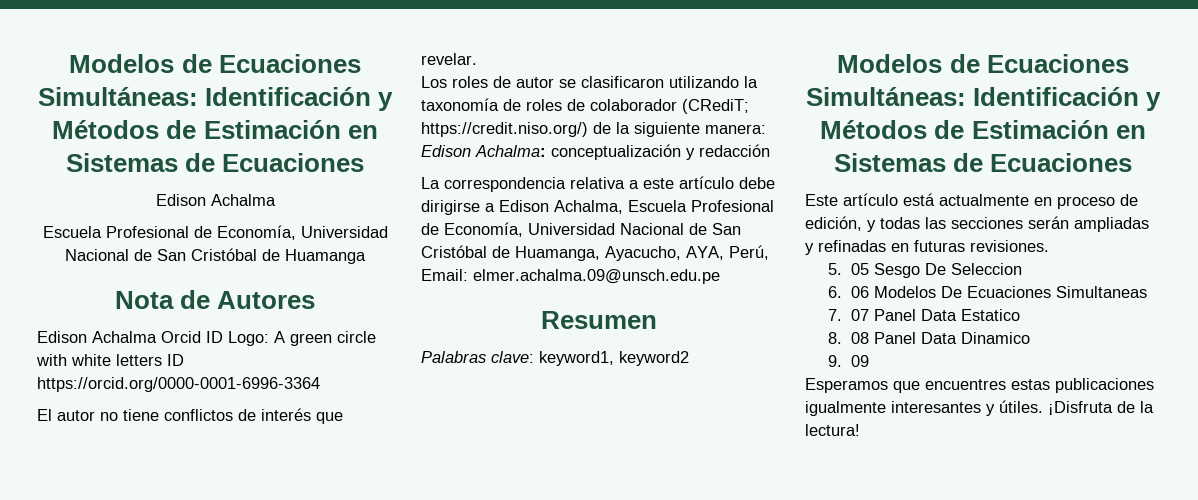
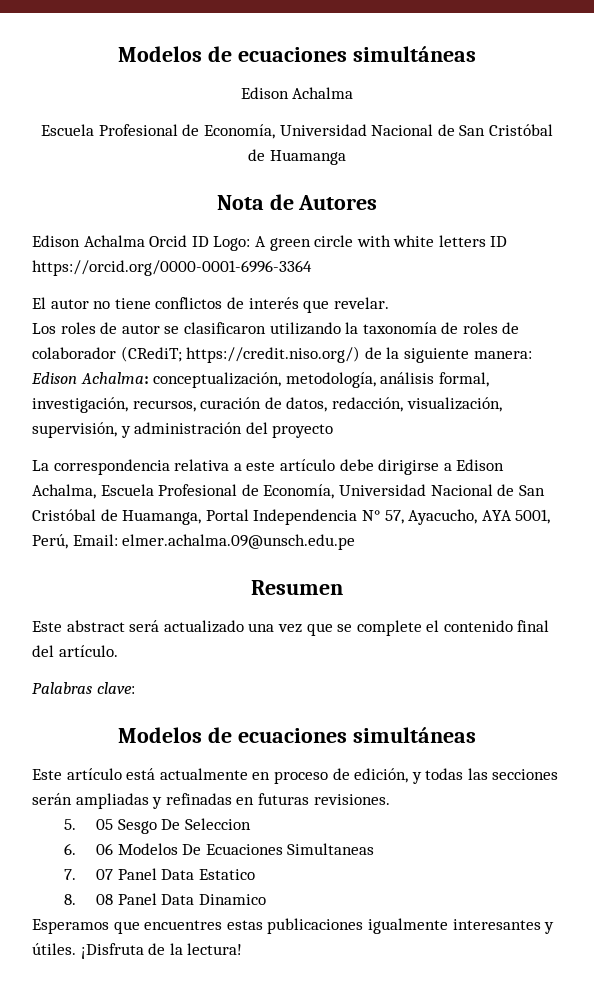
[69,54,361,73] [37,87,394,111] [52,120,378,139] [65,153,365,172] Modelos de Ecuaciones Simultáneas: Identificación y Métodos de Estimación en Sistemas de Ecuaciones -> [118,46,476,62] Modelos de ecuaciones simultáneas
[551,144,770,160] conceptualización y redacción -> [153,372,489,388] [32,397,502,413] [32,422,334,438] conceptualización, metodología, análisis formal, investigación, recursos, curación de datos, redacción, visualización, supervisión, y administración del proyecto
[605,245,769,261] [421,269,720,284] [541,311,657,329] Ayacucho, AYA, Perú, Email: elmer.achalma.09@unsch.edu.pe // Resumen -> [205,509,551,525] [32,534,356,550] [251,580,343,595] [32,620,550,636] [32,645,118,657] Portal Independencia N° 57, Ayacucho, AYA 5001, Perú, Email: elmer.achalma.09@unsch.edu.pe // Resumen // Este abstract será actualizado una vez que se complete el contenido final del artículo.
[539,351,689,366] [837,54,1129,73] [805,87,1162,111] [820,120,1146,139] [833,153,1133,172] keyword1, keyword2 // Modelos de Ecuaciones Simultáneas: Identificación y Métodos de Estimación en Sistemas de Ecuaciones -> [118,727,476,743] // Modelos de ecuaciones simultáneas
[827,355,869,367] // 9. 09 -> (266, 899) none

